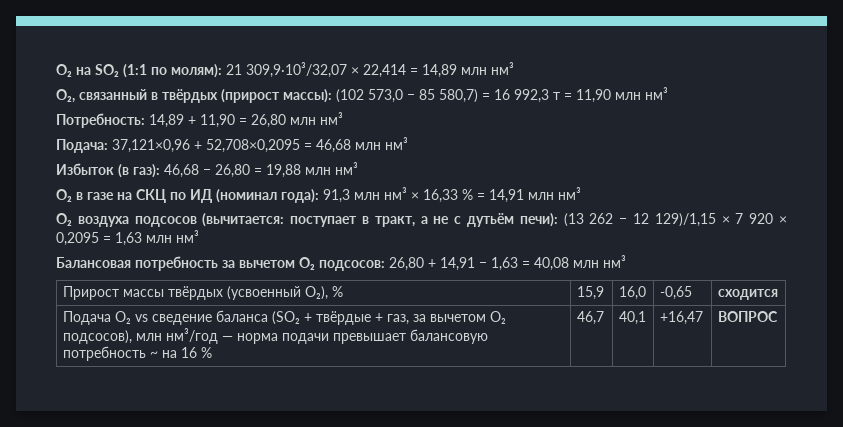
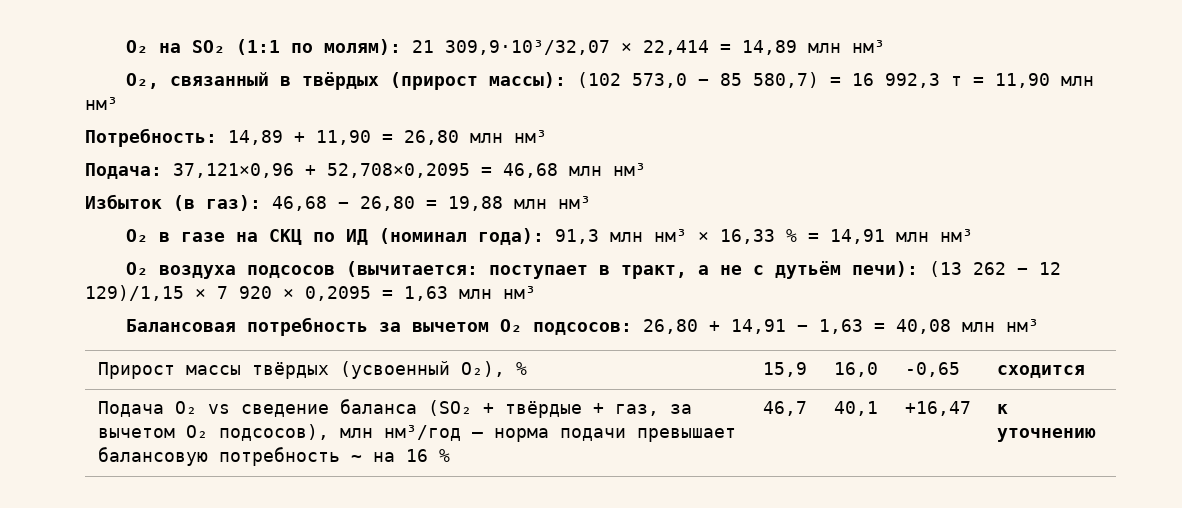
[717,311,778,322] ВОПРОС -> [996,404,1008,414] [996,427,1096,442] к уточнению

